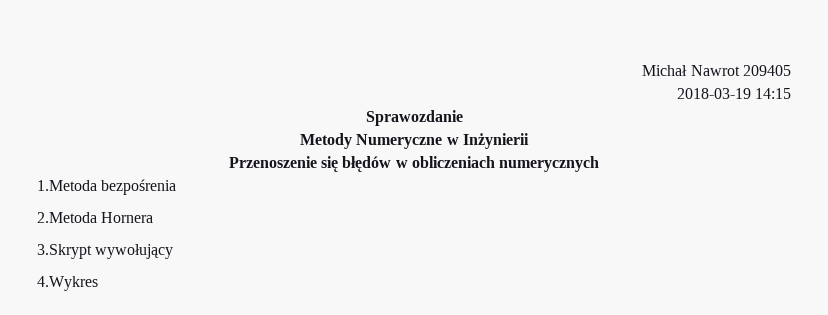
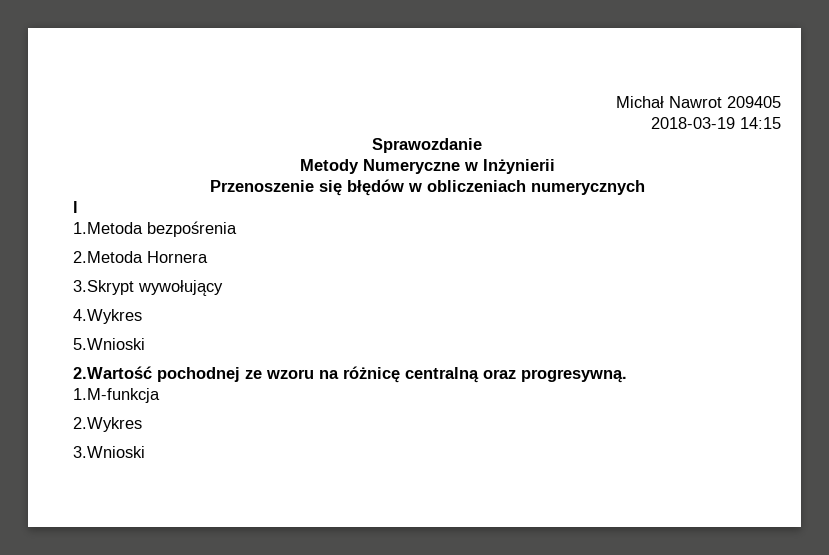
(600, 164) none -> [73,201,78,213] // l
(98, 283) none -> [73,338,145,350] [73,366,627,383] [73,388,160,403] [73,417,142,432] [73,446,145,458] // 5.Wnioski // 2.Wartość pochodnej ze wzoru na różnicę centralną oraz progresywną. // 1.M-funkcja // 2.Wykres // 3.Wnioski

